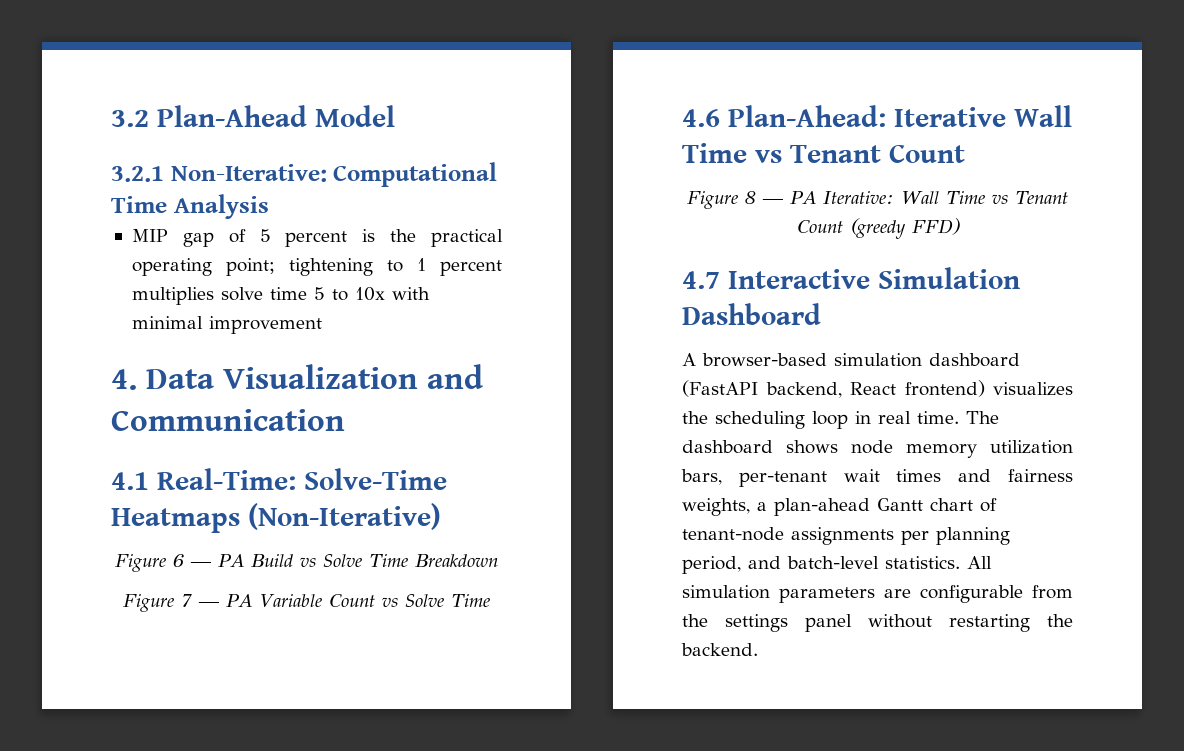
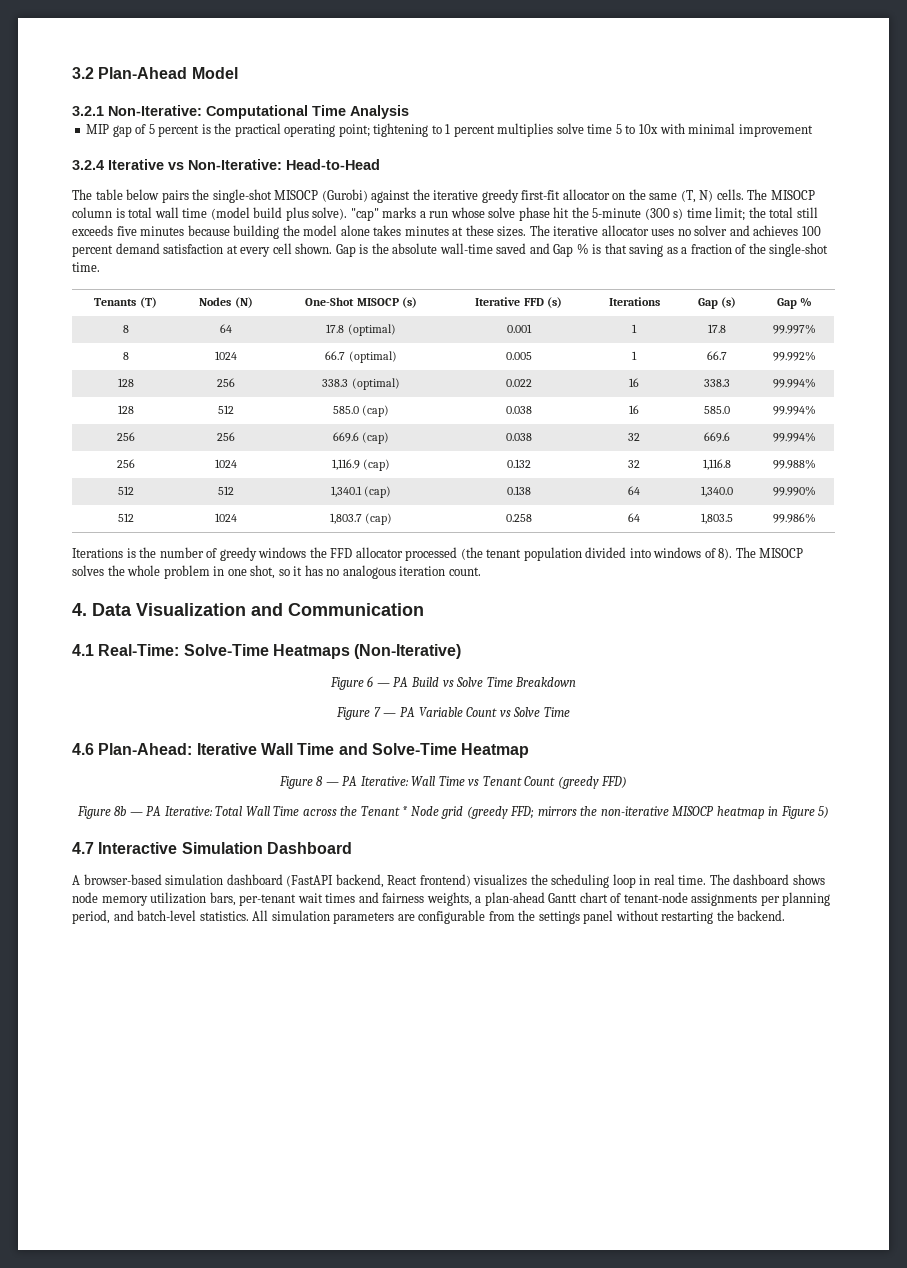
(322, 325) none -> [72,159,380,170] [72,189,815,203] [72,207,818,221] [72,225,821,239] [72,243,829,257] [72,262,100,272] [94,297,157,308] [199,297,253,308] [305,297,417,308] [475,297,562,308] [608,297,660,306] [697,297,737,309] [776,297,813,309] [122,325,129,333] [220,324,232,333] [326,324,396,336] [506,324,532,333] [632,324,637,333] [708,324,726,333] [773,324,816,334] [122,352,129,360] [215,351,237,360] [325,351,397,363] [505,352,532,360] [632,351,637,360] [707,351,727,360] [773,351,816,361] [117,378,134,387] [217,378,235,387] [322,378,400,390] [505,379,532,387] [629,378,639,387] [704,379,730,387] [773,378,816,388] [117,405,134,414] [218,405,234,414] [332,405,390,417] [505,406,532,414] [629,405,639,414] [704,406,730,414] [773,405,816,415] [116,432,135,441] [217,432,235,441] [332,432,390,444] [505,433,532,441] [628,433,640,441] [704,432,730,442] [773,432,816,442] [116,459,135,468] [215,459,237,468] [331,459,391,471] [506,459,531,468] [628,460,640,468] [703,459,731,470] [773,459,816,469] [117,486,134,495] [218,486,234,495] [330,486,392,498] [506,486,531,495] [628,486,640,495] [701,486,733,497] [773,486,816,496] [117,513,134,522] [215,513,237,522] [329,513,393,525] [505,514,532,522] [628,513,640,522] [701,513,733,524] [773,513,816,523] [72,547,804,561] [72,565,481,579] // 3.2.4 Iterative vs Non-Iterative: Head-to-Head // The table below pairs the single-shot MISOCP (Gurobi) against the iterative greedy first-fit allocator on the same (T, N) cells. The MISOCP column is total wall time (model build plus solve). "cap" marks a run whose solve phase hit the 5-minute (300 s) time limit; the total still exceeds five minutes because building the model alone takes minutes at these sizes. The iterative allocator uses no solver and achieves 100 percent demand satisfaction at every cell shown. Gap is the absolute wall-time saved and Gap % is that saving as a fraction of the single-shot time. // Tenants (T) | Nodes (N) | One-Shot MISOCP (s) | Iterative FFD (s) | Iterations | Gap (s) | Gap % // 8 | 64 | 17.8 (optimal) | 0.001 | 1 | 17.8 | 99.997% // 8 | 1024 | 66.7 (optimal) | 0.005 | 1 | 66.7 | 99.992% // 128 | 256 | 338.3 (optimal) | 0.022 | 16 | 338.3 | 99.994% // 128 | 512 | 585.0 (cap) | 0.038 | 16 | 585.0 | 99.994% // 256 | 256 | 669.6 (cap) | 0.038 | 32 | 669.6 | 99.994% // 256 | 1024 | 1,116.9 (cap) | 0.132 | 32 | 1,116.8 | 99.988% // 512 | 512 | 1,340.1 (cap) | 0.138 | 64 | 1,340.0 | 99.990% // 512 | 1024 | 1,803.7 (cap) | 0.258 | 64 | 1,803.5 | 99.986% // Iterations is the number of greedy windows the FFD allocator processed (the tenant population divided into windows of 8). The MISOCP solves the whole problem in one shot, so it has no analogous iteration count.
[755,144,965,163] vs Tenant Count -> [338,743,530,758] and Solve-Time Heatmap
(960, 226) none -> [76,806,830,819] // Figure 8b — PA Iterative: Total Wall Time across the Tenant * Node grid (greedy FFD; mirrors the non-iterative MISOCP heatmap in Figure 5)

